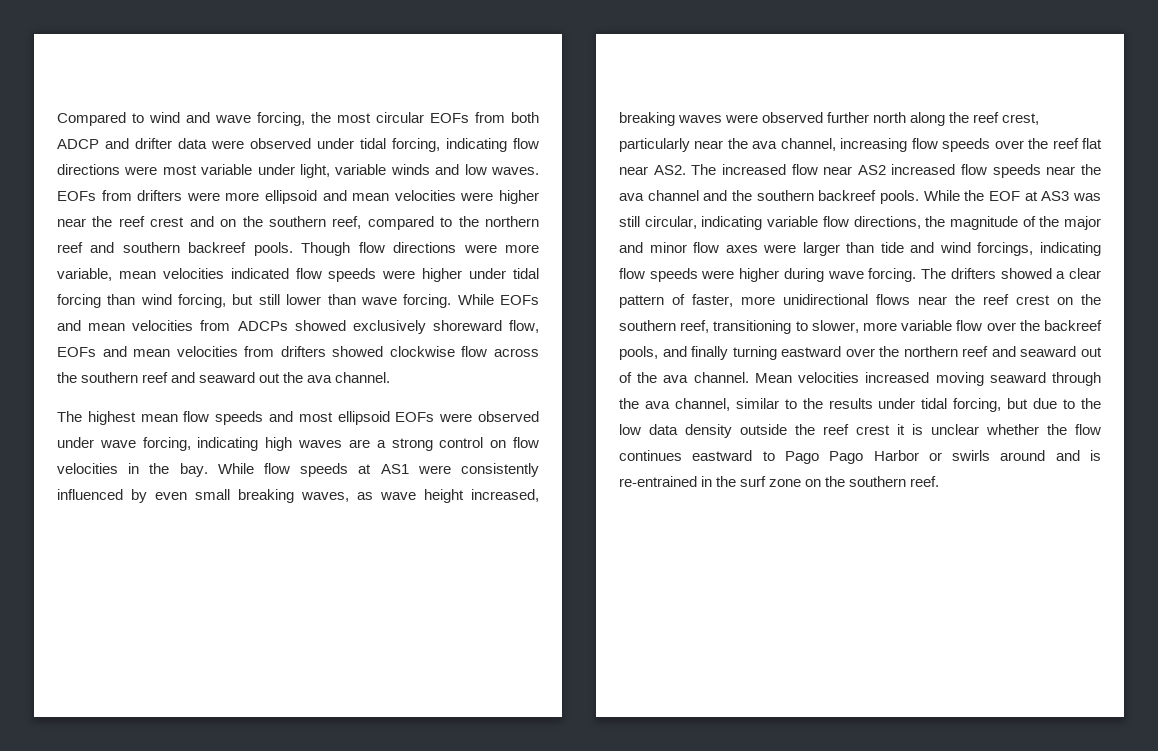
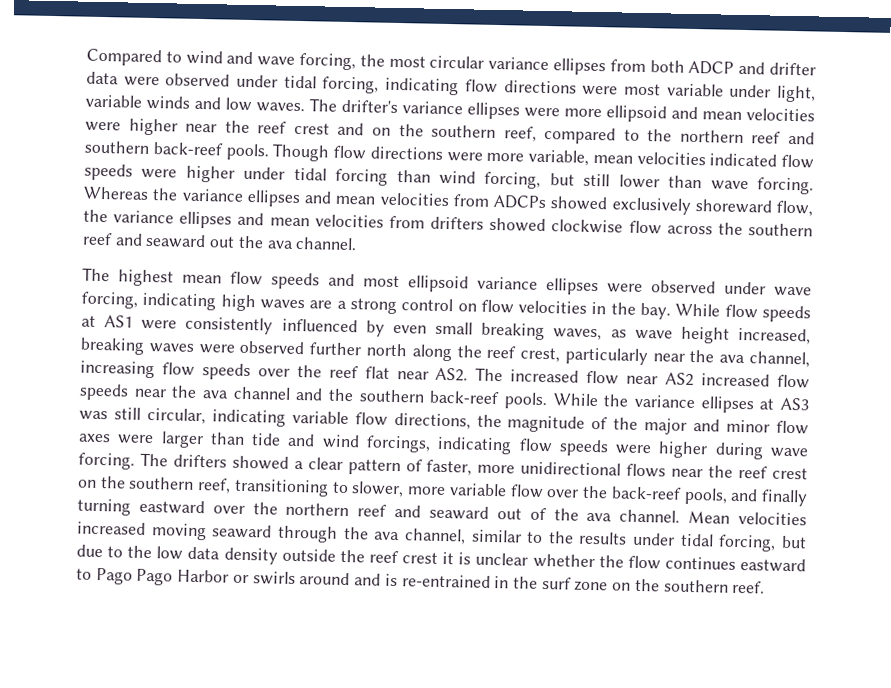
[430,113,469,123] EOFs -> [488,56,606,76] variance ellipses
[57,190,183,201] EOFs from drifters -> [309,98,520,120] The drifter's variance ellipses
[188,242,247,253] backreef -> [152,142,224,156] back-reef
[457,294,540,305] While EOFs -> [83,186,301,208] Whereas the variance ellipses
[57,347,96,357] EOFs -> [83,209,233,229] the variance ellipses
[395,412,435,422] EOFs -> [477,276,599,296] variance ellipses
[818,190,877,201] backreef -> [429,390,501,405] back-reef
[989,191,1020,201] EOF -> [634,394,754,414] variance ellipses
[1044,320,1102,331] backreef -> [610,486,682,500] back-reef

